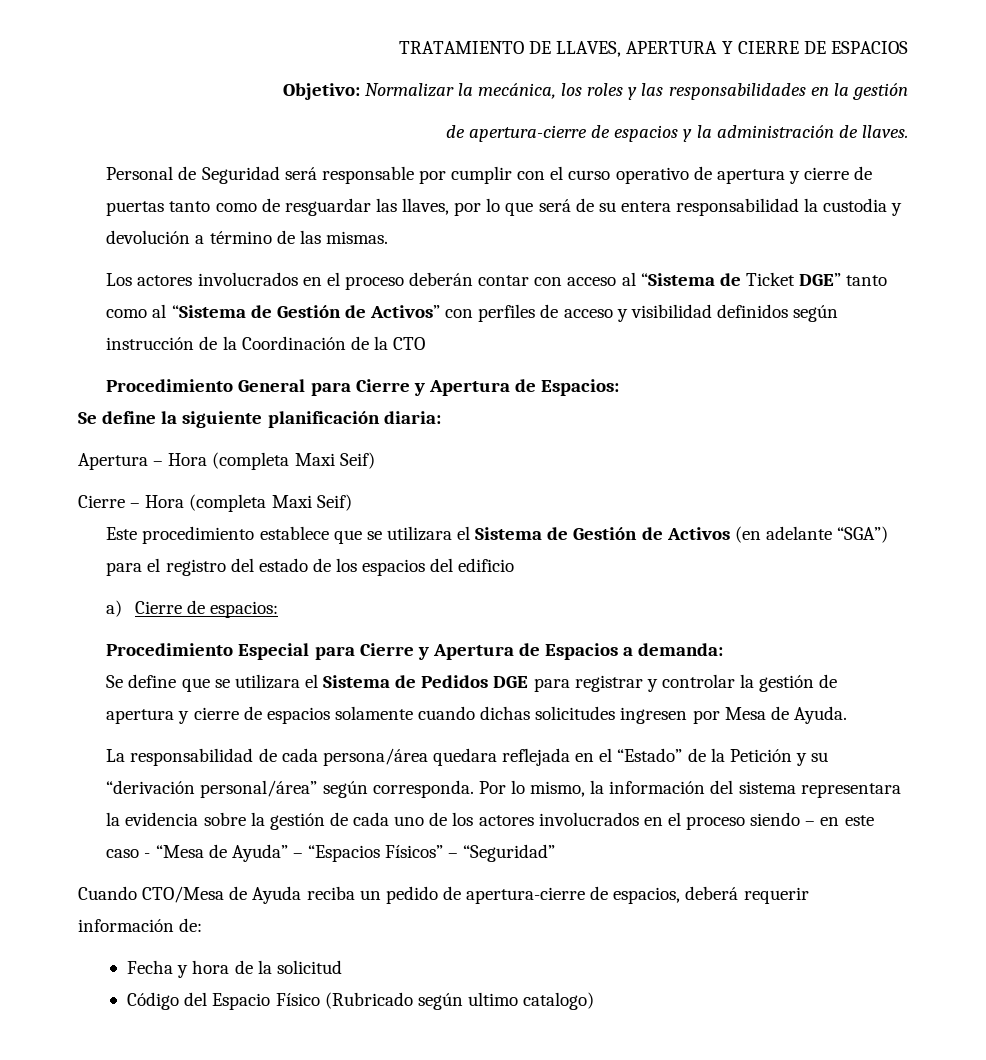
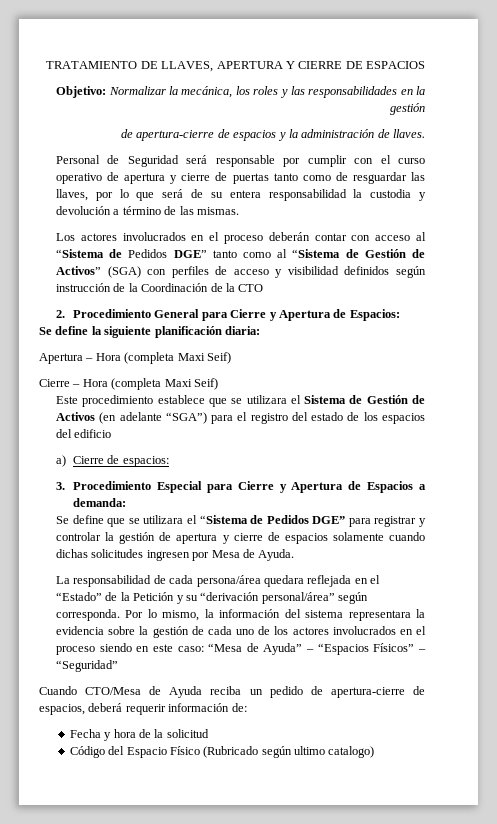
[745,272,795,286] Ticket -> [128,249,168,258] Pedidos
(441, 311) none -> [107,266,141,278] (SGA)
(426, 343) none -> [56,310,66,318] 2.
(278, 609) none -> [56,482,66,490] 3.
[323,675,529,688] Sistema de Pedidos DGE -> [199,515,346,524] “Sistema de Pedidos DGE”
[805,821,816,826] – -> (132, 647) none
[106,849,151,858] caso - -> [177,646,204,652] caso:

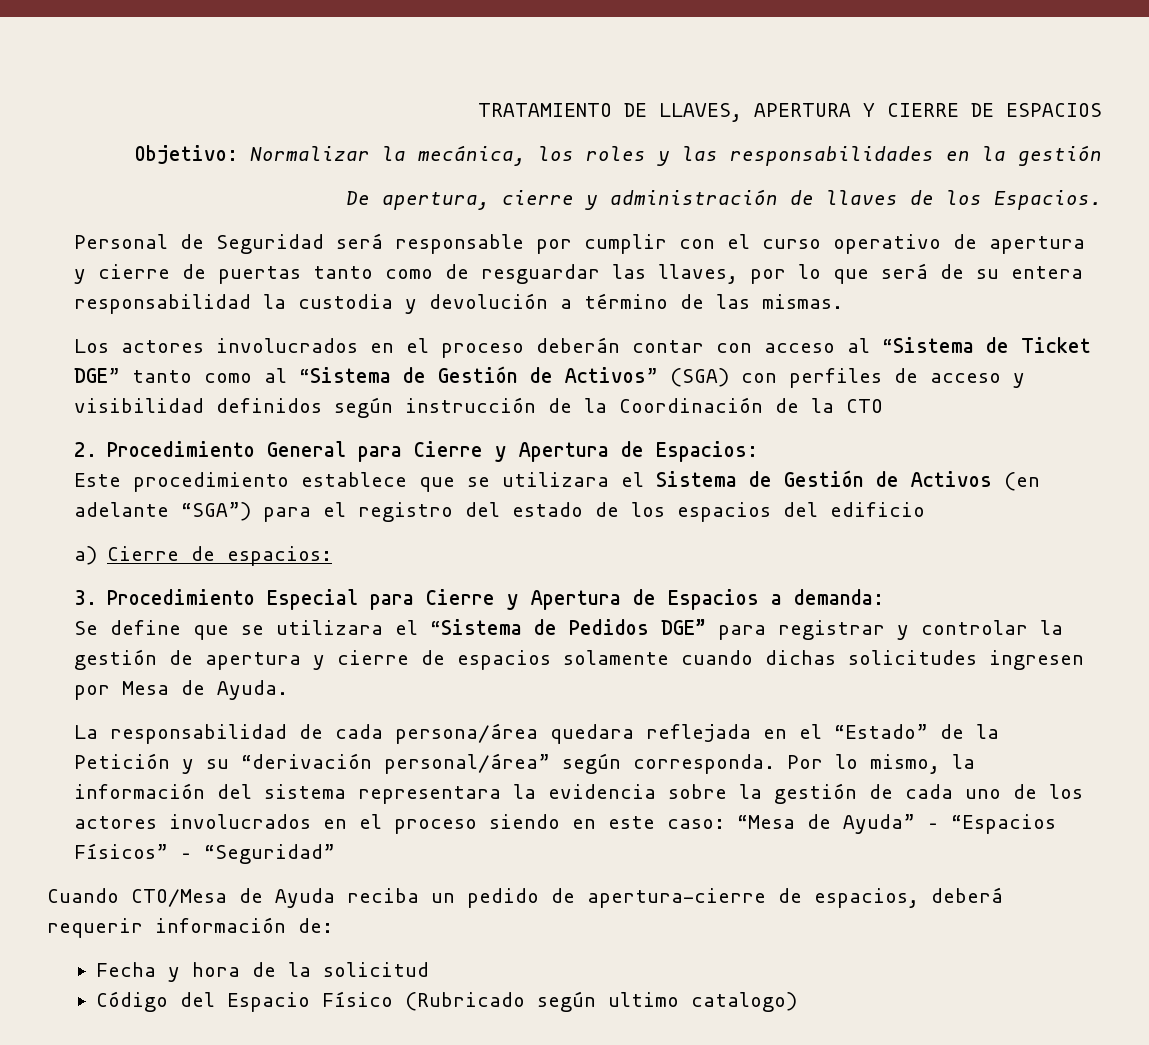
[121,129,425,141] de apertura-cierre de espacios y la administración de llaves. -> [346,189,1102,210] De apertura, cierre y administración de llaves de los Espacios.
[128,249,168,258] Pedidos -> [1020,337,1091,353] Ticket
[39,326,260,338] [39,352,231,364] [39,378,218,390] // Se define la siguiente planificación diaria: // Apertura – Hora (completa Maxi Seif) // Cierre – Hora (completa Maxi Seif) -> (759, 451) none

